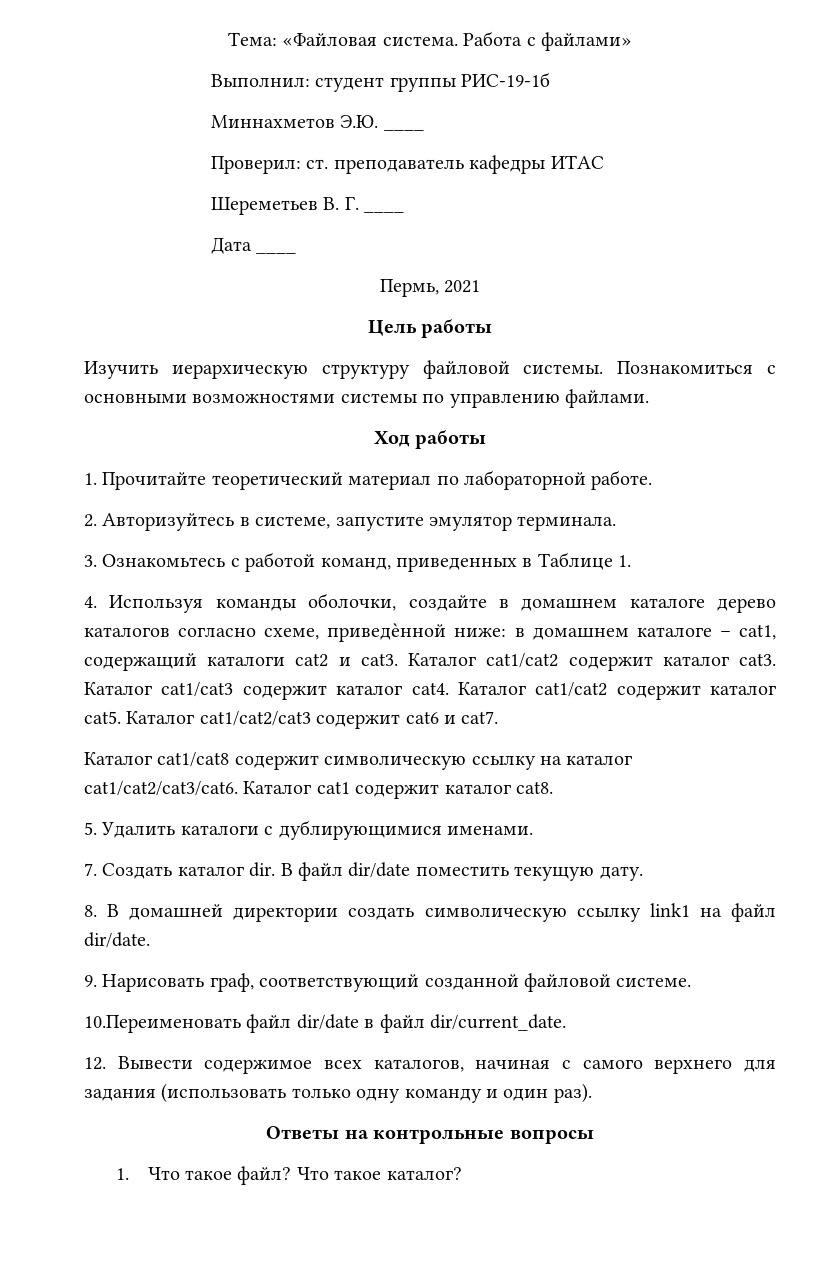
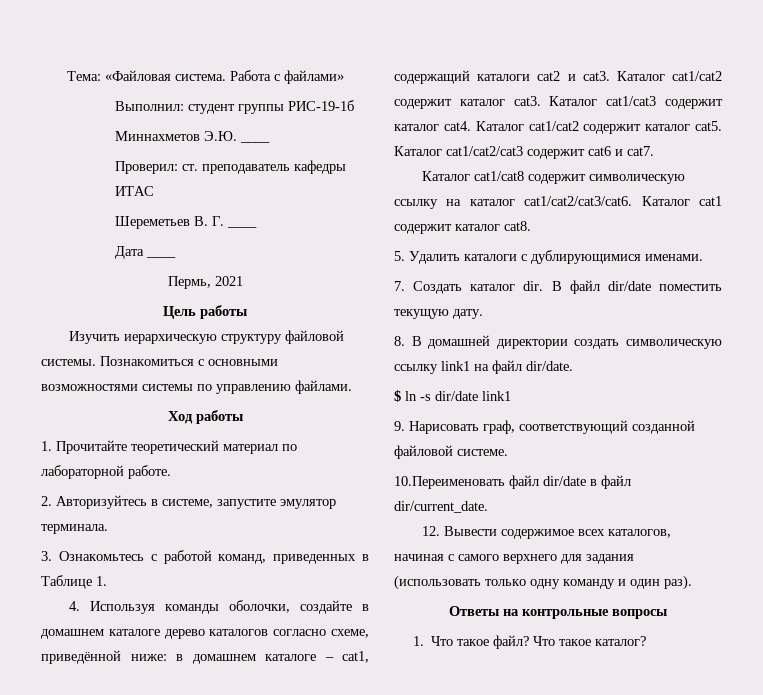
[327,623,447,642] приведѐнной -> [41,650,121,664] приведённой
(150, 940) none -> [394,390,511,402] // $ ln -s dir/date link1

